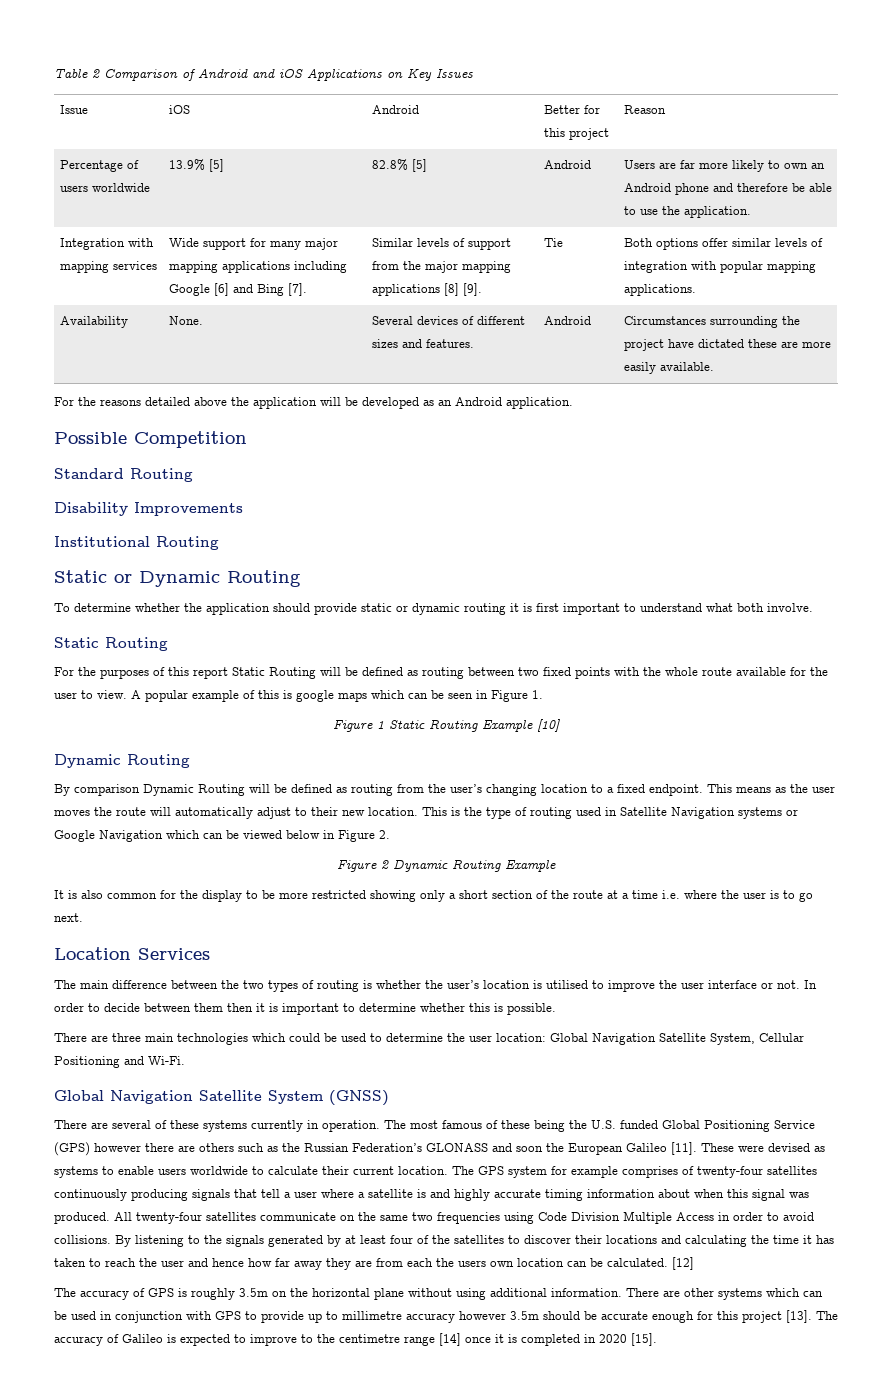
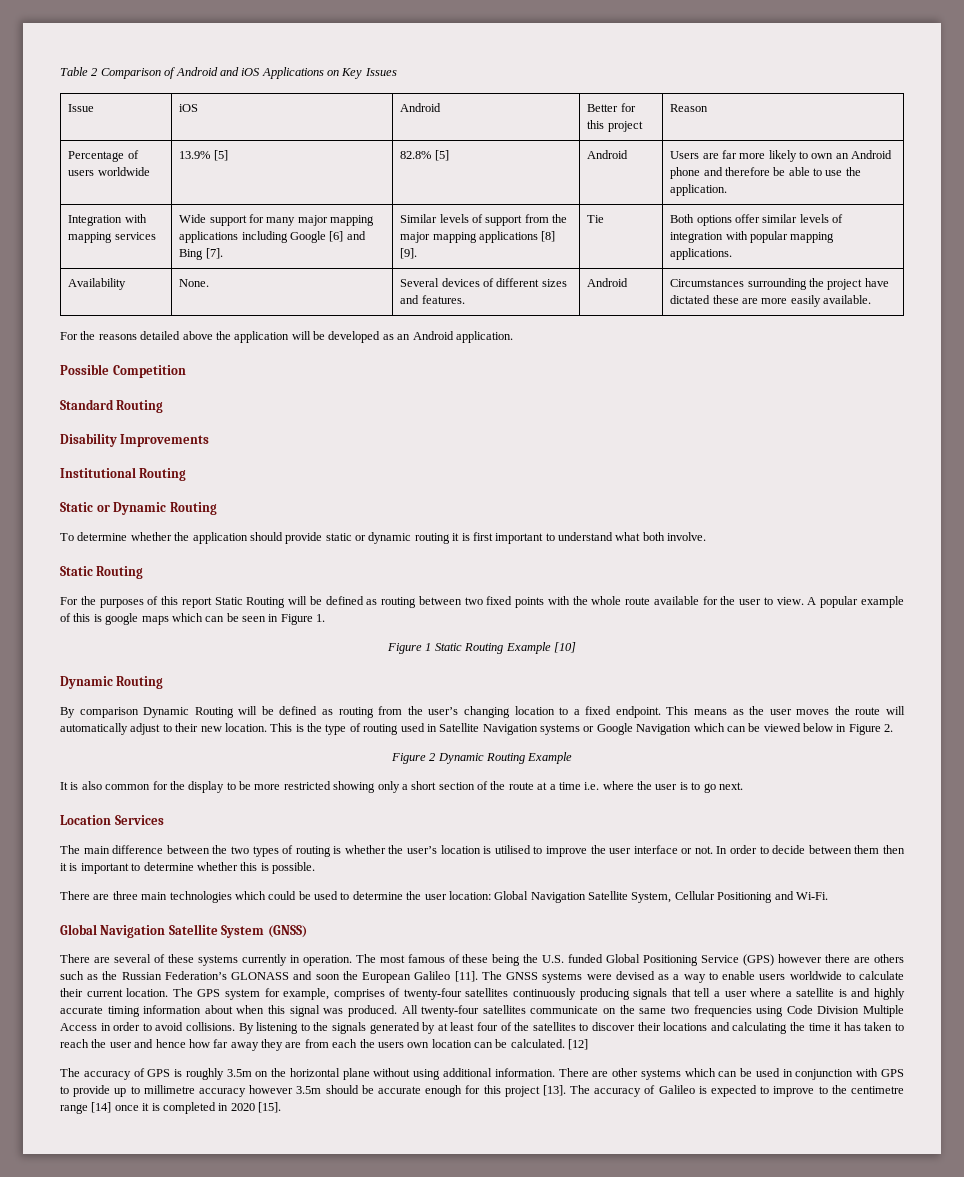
[701,1143,734,1152] These -> [481,971,583,983] The GNSS systems
[54,1166,98,1178] systems -> [673,974,706,983] a way
[571,1166,618,1178] example -> [283,988,330,1000] example,

